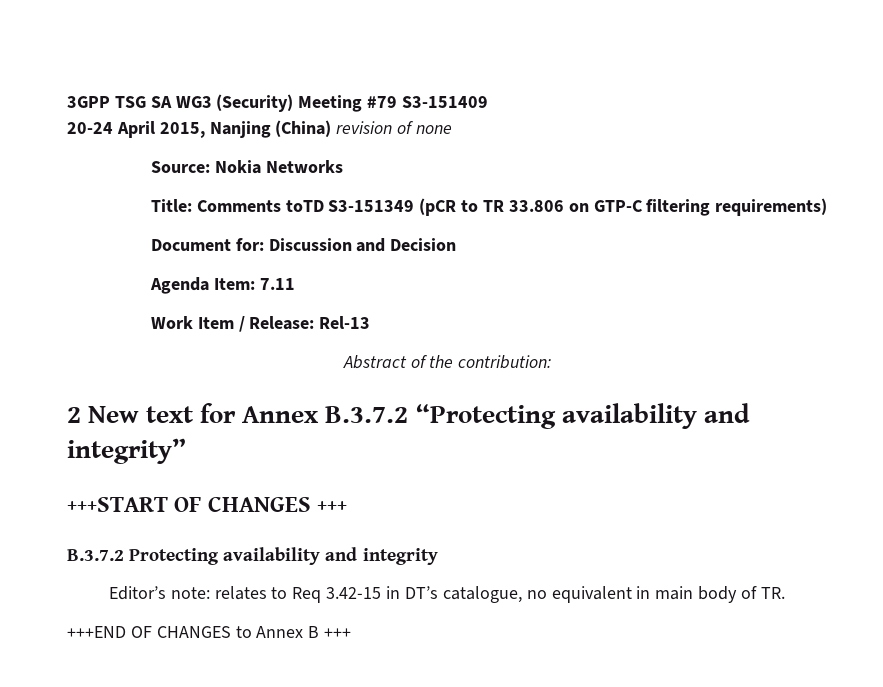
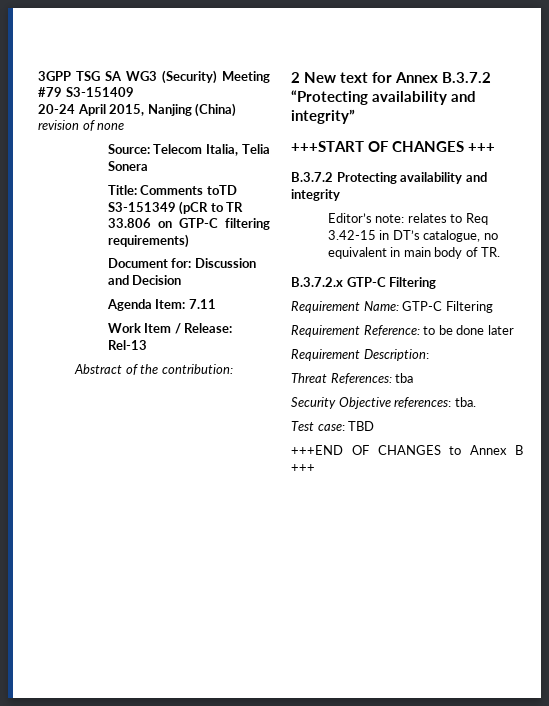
[214,160,343,174] Nokia Networks -> [153,144,270,156] [107,161,148,171] Telecom Italia, Telia Sonera
(785, 593) none -> [291,277,437,289] [291,301,493,313] [291,325,514,337] [291,349,429,361] [291,373,414,384] [291,397,476,409] [291,421,375,431] // B.3.7.2.x GTP-C Filtering // Requirement Name: GTP-C Filtering // Requirement Reference: to be done later // Requirement Description: // Threat References: tba // Security Objective references: tba. // Test case: TBD

